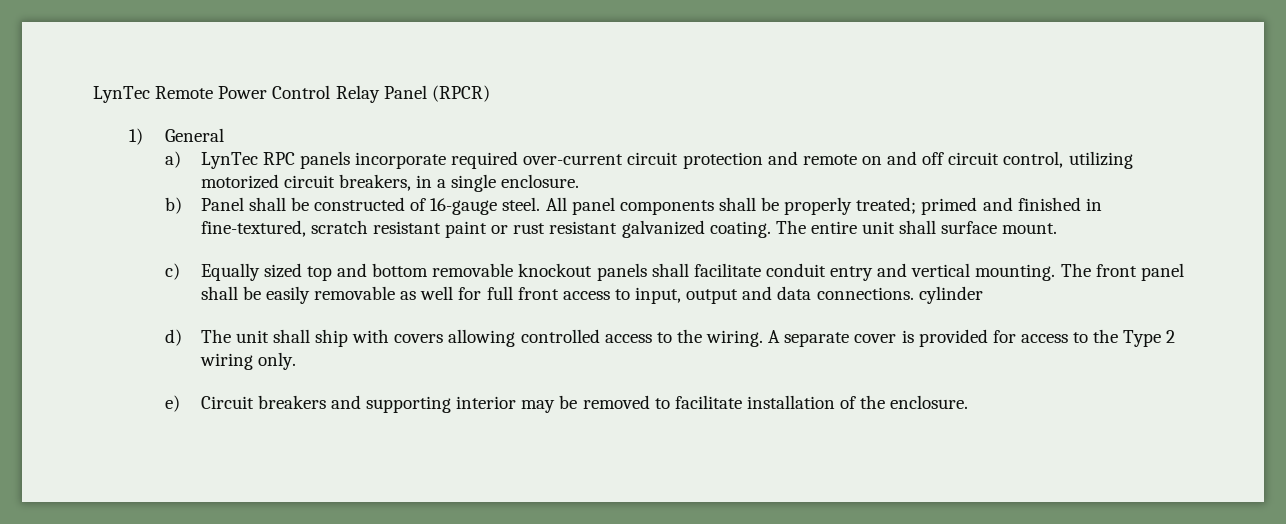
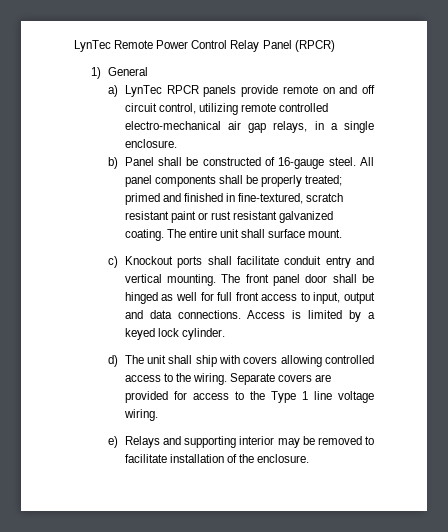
[262,151,798,169] RPC panels incorporate required over-current circuit protection and -> [166,85,279,97] RPCR panels provide
[200,174,411,191] motorized circuit breakers, -> [241,103,329,112] [124,121,308,133] remote controlled electro-mechanical air gap relays,
[200,263,647,281] Equally sized top and bottom removable knockout panels -> [124,256,203,268] Knockout ports
[200,286,395,304] shall be easily removable -> [305,274,374,283] [124,292,158,304] door shall be hinged
[918,286,983,304] cylinder -> [247,310,375,322] [124,328,226,340] Access is limited by a keyed lock cylinder.
[768,330,914,347] A separate cover is -> [230,373,332,385] Separate covers are
[1166,330,1176,343] [199,352,296,370] 2 wiring only. -> [301,391,374,403] [123,409,158,421] 1 line voltage wiring.
[200,395,326,409] Circuit breakers -> [124,436,160,448] Relays

